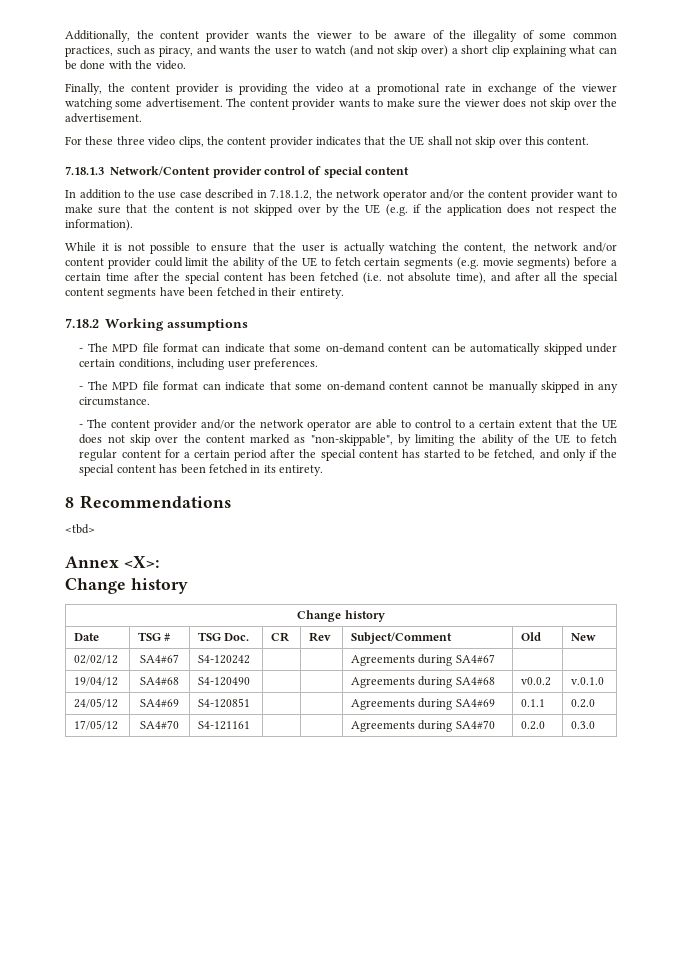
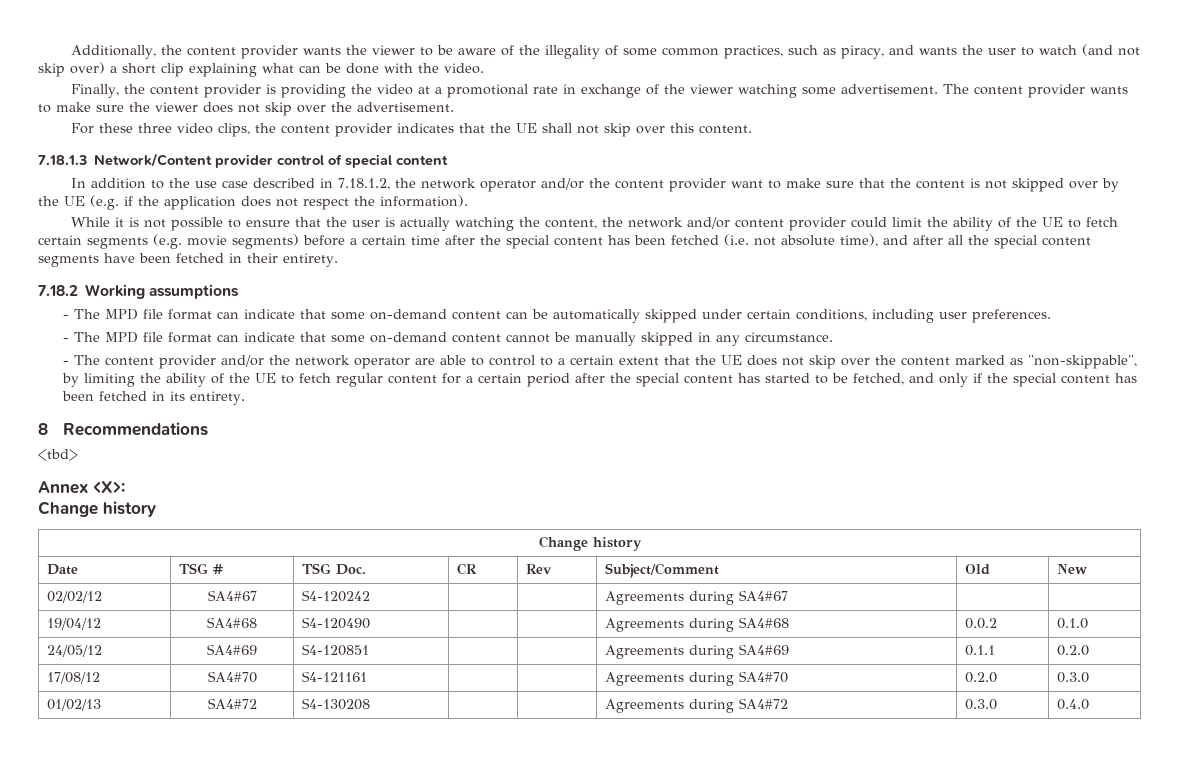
[520,677,551,686] [570,677,604,685] v0.0.2 | v.0.1.0 -> [965,618,998,629] [1057,618,1089,629] 0.0.2 | 0.1.0
[73,720,118,730] 17/05/12 -> [47,672,101,684] 17/08/12
(595, 725) none -> [47,699,102,711] [207,698,257,709] [302,698,371,710] [605,698,789,713] [965,699,998,710] [1057,699,1090,710] // 01/02/13 | SA4#72 | S4-130208 | | | Agreements during SA4#72 | 0.3.0 | 0.4.0

